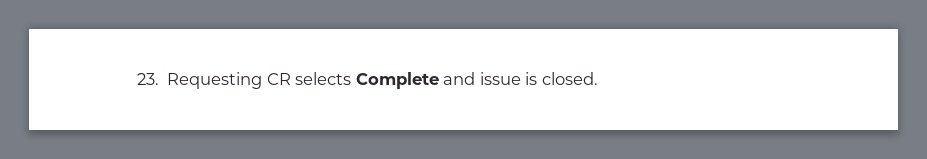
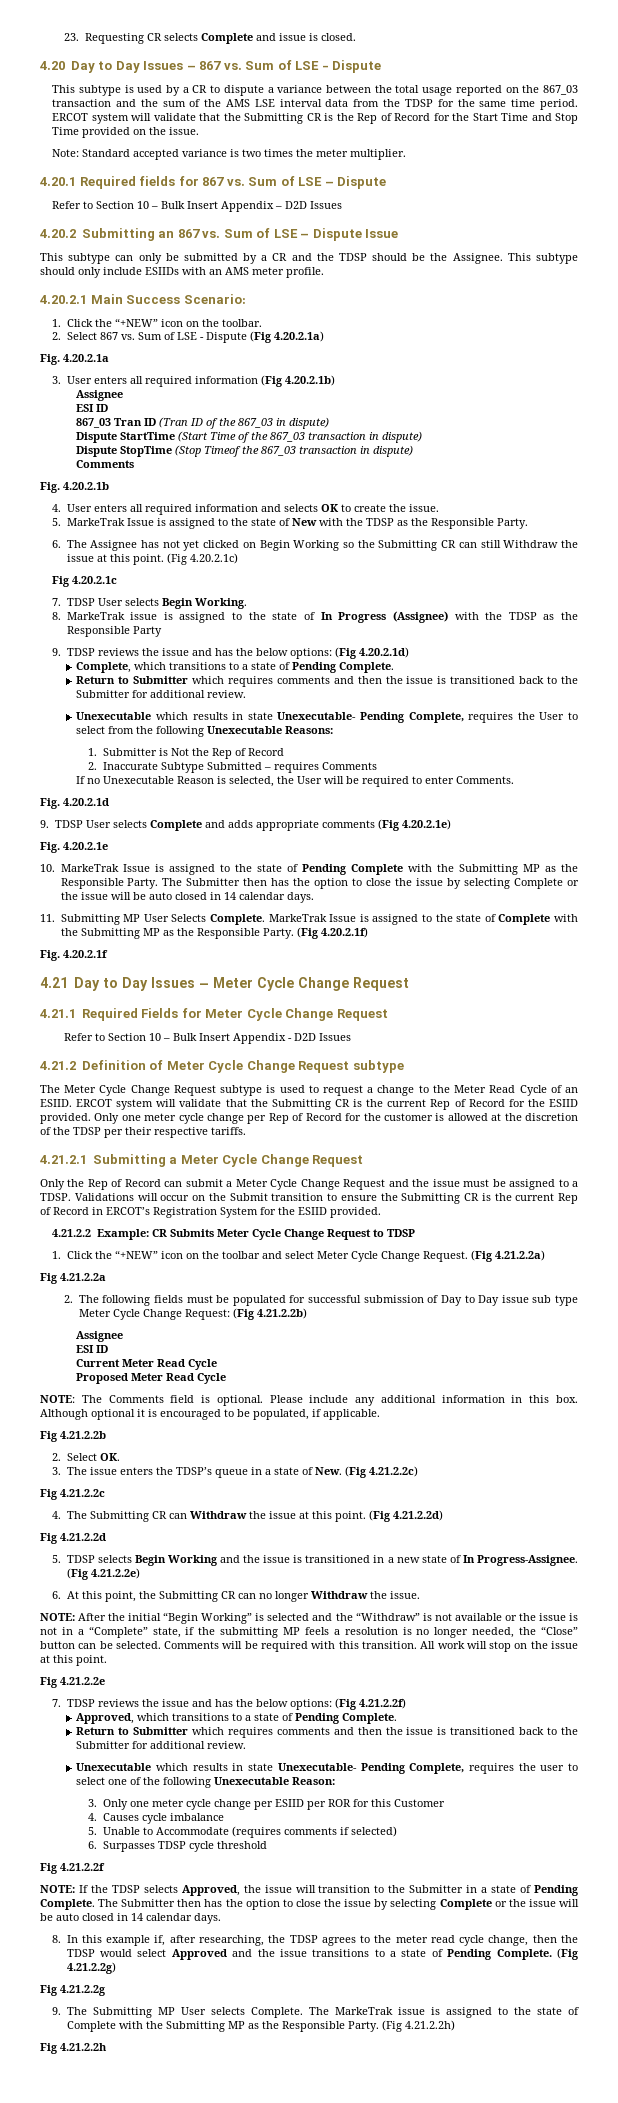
(598, 78) none -> [40,60,382,73] [52,85,578,96] [52,99,579,110] [52,113,579,124] [52,127,200,138] [52,149,407,160] [40,176,387,189] [52,201,343,212] [40,228,399,241] [40,253,579,264] [40,267,324,278] [40,294,246,304] [52,318,262,327] [52,331,324,343] [40,354,109,365] [52,375,335,387] [76,390,124,401] [76,404,109,412] [76,417,330,429] [76,431,423,443] [76,445,414,457] [76,460,135,468] [40,482,109,493] [52,504,439,515] [52,518,528,529] [52,540,578,551] [66,553,238,565] [52,576,118,587] [52,598,247,609] [52,611,578,623] [66,626,162,637] [52,647,409,659] [76,662,395,673] [76,676,578,687] [76,690,247,698] [76,712,578,723] [76,726,334,737] [88,748,284,759] [88,762,377,773] [76,776,515,787] [40,798,109,809] [40,819,451,831] [40,842,108,853] [40,864,579,875] [60,878,579,889] [60,892,314,903] [40,914,578,925] [60,927,368,939] [40,950,108,961] [40,977,409,991] [40,1008,388,1021] [64,1033,352,1044] [40,1060,404,1073] [40,1085,578,1096] [40,1099,579,1110] [40,1113,579,1124] [40,1127,246,1138] [40,1154,364,1167] [40,1179,578,1190] [40,1193,578,1204] [40,1207,381,1218] [52,1229,415,1240] [52,1250,545,1262] [40,1273,106,1284] [64,1295,578,1306] [78,1308,307,1320] [76,1331,124,1342] [76,1345,109,1353] [76,1359,218,1370] [76,1373,227,1384] [40,1395,578,1406] [40,1409,380,1420] [40,1431,106,1442] [52,1453,120,1461] [52,1466,418,1478] [40,1489,105,1500] [52,1510,443,1522] [40,1533,106,1544] [52,1555,579,1566] [66,1568,140,1580] [52,1591,420,1602] [40,1612,578,1624] [40,1626,578,1638] [40,1641,579,1652] [40,1655,107,1666] [40,1677,105,1688] [52,1698,406,1710] [76,1713,398,1724] [76,1727,578,1738] [76,1741,247,1749] [76,1763,578,1774] [76,1777,336,1788] [88,1799,445,1810] [88,1813,224,1824] [88,1826,397,1838] [88,1841,267,1852] [40,1863,105,1874] [40,1885,579,1896] [40,1899,580,1910] [40,1913,221,1924] [52,1935,578,1946] [66,1948,580,1960] [66,1962,116,1974] [40,1985,106,1996] [52,2007,579,2018] [66,2020,455,2032] [40,2043,107,2054] // 4.20 Day to Day Issues – 867 vs. Sum of LSE - Dispute // This subtype is used by a CR to dispute a variance between the total usage reported on the 867_03 transaction and the sum of the AMS LSE interval data from the TDSP for the same time period. ERCOT system will validate that the Submitting CR is the Rep of Record for the Start Time and Stop Time provided on the issue. // Note: Standard accepted variance is two times the meter multiplier. // 4.20.1 Required fields for 867 vs. Sum of LSE – Dispute // Refer to Section 10 – Bulk Insert Appendix – D2D Issues // 4.20.2 Submitting an 867 vs. Sum of LSE – Dispute Issue // This subtype can only be submitted by a CR and the TDSP should be the Assignee. This subtype should only include ESIIDs with an AMS meter profile. // 4.20.2.1 Main Success Scenario: // 1. Click the “+NEW” icon on the toolbar. // 2. Select 867 vs. Sum of LSE - Dispute (Fig 4.20.2.1a) // Fig. 4.20.2.1a // 3. User enters all required information (Fig 4.20.2.1b) // Assignee // ESI ID // 867_03 Tran ID (Tran ID of the 867_03 in dispute) // Dispute StartTime (Start Time of the 867_03 transaction in dispute) // Dispute StopTime (Stop Timeof the 867_03 transaction in dispute) // Comments // Fig. 4.20.2.1b // 4. User enters all required information and selects OK to create the issue. // 5. MarkeTrak Issue is assigned to the state of New with the TDSP as the Responsible Party. // 6. The Assignee has not yet clicked on Begin Working so the Submitting CR can still Withdraw the issue at this point. (Fig 4.20.2.1c) // Fig 4.20.2.1c // 7. TDSP User selects Begin Working. // 8. MarkeTrak issue is assigned to the state of In Progress (Assignee) with the TDSP as the Responsible Party // 9. TDSP reviews the issue and has the below options: (Fig 4.20.2.1d) // Complete, which transitions to a state of Pending Complete. // Return to Submitter which requires comments and then the issue is transitioned back to the Submitter for additional review. // Unexecutable which results in state Unexecutable- Pending Complete, requires the User to select from the following Unexecutable Reasons: // 1. Submitter is Not the Rep of Record // 2. Inaccurate Subtype Submitted – requires Comments // If no Unexecutable Reason is selected, the User will be required to enter Comments. // Fig. 4.20.2.1d // 9. TDSP User selects Complete and adds appropriate comments (Fig 4.20.2.1e) // Fig. 4.20.2.1e // 10. MarkeTrak Issue is assigned to the state of Pending Complete with the Submitting MP as the Responsible Party. The Submitter then has the option to close the issue by selecting Complete or the issue will be auto closed in 14 calendar days. // 11. Submitting MP User Selects Complete. MarkeTrak Issue is assigned to the state of Complete with the Submitting MP as the Responsible Party. (Fig 4.20.2.1f) // Fig. 4.20.2.1f // 4.21 Day to Day Issues – Meter Cycle Change Request // 4.21.1 Required Fields for Meter Cycle Change Request // Refer to Section 10 – Bulk Insert Appendix - D2D Issues // 4.21.2 Definition of Meter Cycle Change Request subtype // The Meter Cycle Change Request subtype is used to request a change to the Meter Read Cycle of an ESIID. ERCOT system will validate that the Submitting CR is the current Rep of Record for the ESIID provided. Only one meter cycle change per Rep of Record for the customer is allowed at the discretion of the TDSP per their respective tariffs. // 4.21.2.1 Submitting a Meter Cycle Change Request // Only the Rep of Record can submit a Meter Cycle Change Request and the issue must be assigned to a TDSP. Validations will occur on the Submit transition to ensure the Submitting CR is the current Rep of Record in ERCOT’s Registration System for the ESIID provided. // 4.21.2.2 Example: CR Submits Meter Cycle Change Request to TDSP // 1. Click the “+NEW” icon on the toolbar and select Meter Cycle Change Request. (Fig 4.21.2.2a) // Fig 4.21.2.2a // 2. The following fields must be populated for successful submission of Day to Day issue sub type Meter Cycle Change Request: (Fig 4.21.2.2b) // Assignee // ESI ID // Current Meter Read Cycle // Proposed Meter Read Cycle // NOTE: The Comments field is optional. Please include any additional information in this box. Although optional it is encouraged to be populated, if applicable. // Fig 4.21.2.2b // 2. Select OK. // 3. The issue enters the TDSP’s queue in a state of New. (Fig 4.21.2.2c) // Fig 4.21.2.2c // 4. The Submitting CR can Withdraw the issue at this point. (Fig 4.21.2.2d) // Fig 4.21.2.2d // 5. TDSP selects Begin Working and the issue is transitioned in a new state of In Progress-Assignee. (Fig 4.21.2.2e) // 6. At this point, the Submitting CR can no longer Withdraw the issue. // NOTE: After the initial “Begin Working” is selected and the “Withdraw” is not available or the issue is not in a “Complete” state, if the submitting MP feels a resolution is no longer needed, the “Close” button can be selected. Comments will be required with this transition. All work will stop on the issue at this point. // Fig 4.21.2.2e // 7. TDSP reviews the issue and has the below options: (Fig 4.21.2.2f) // Approved, which transitions to a state of Pending Complete. // Return to Submitter which requires comments and then the issue is transitioned back to the Submitter for additional review. // Unexecutable which results in state Unexecutable- Pending Complete, requires the user to select one of the following Unexecutable Reason: // 3. Only one meter cycle change per ESIID per ROR for this Customer // 4. Causes cycle imbalance // 5. Unable to Accommodate (requires comments if selected) // 6. Surpasses TDSP cycle threshold // Fig 4.21.2.2f // NOTE: If the TDSP selects Approved, the issue will transition to the Submitter in a state of Pending Complete. The Submitter then has the option to close the issue by selecting Complete or the issue will be auto closed in 14 calendar days. // 8. In this example if, after researching, the TDSP agrees to the meter read cycle change, then the TDSP would select Approved and the issue transitions to a state of Pending Complete. (Fig 4.21.2.2g) // Fig 4.21.2.2g // 9. The Submitting MP User selects Complete. The MarkeTrak issue is assigned to the state of Complete with the Submitting MP as the Responsible Party. (Fig 4.21.2.2h) // Fig 4.21.2.2h

